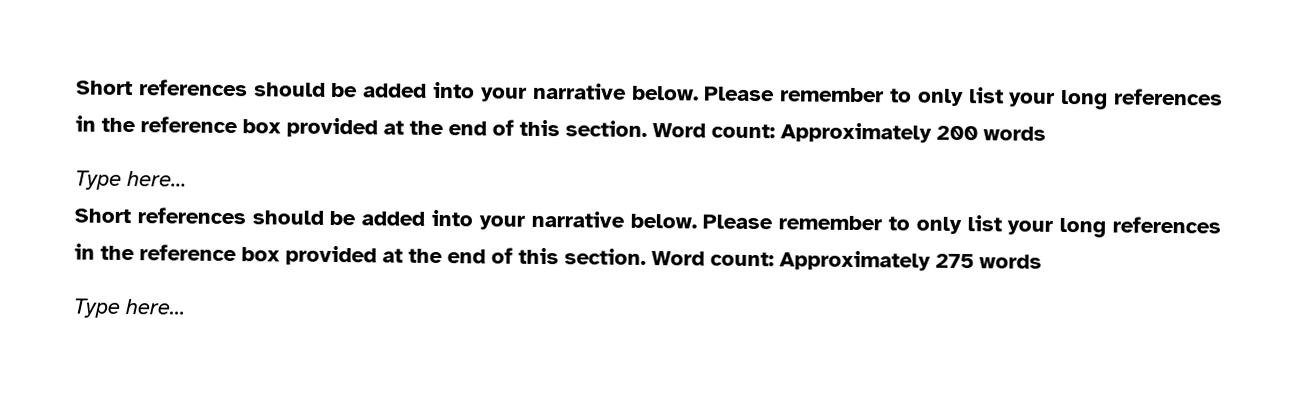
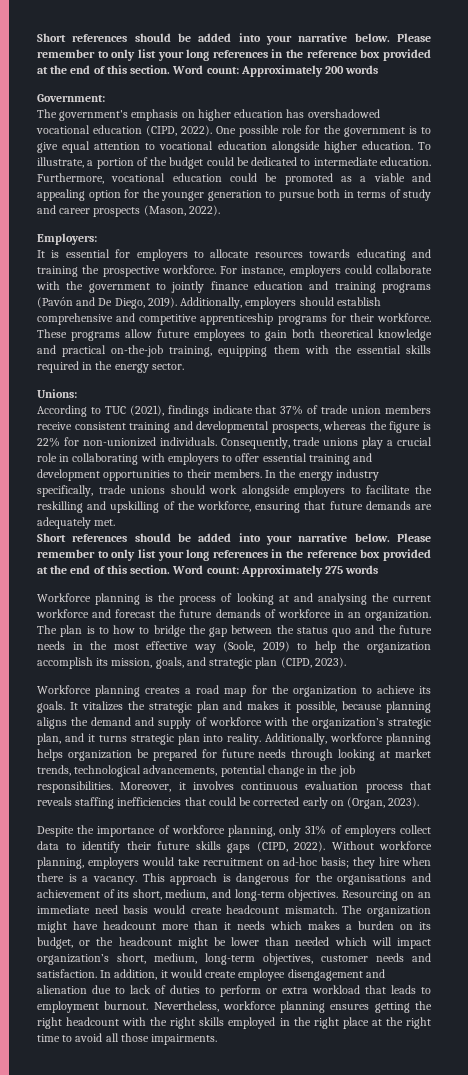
[75,170,187,190] Type here… -> [37,94,105,102] [37,109,380,121] [36,125,431,137] [37,141,431,153] [37,157,431,169] [37,173,431,185] [37,189,431,201] [37,205,220,217] [37,233,97,245] [37,249,431,261] [37,265,432,277] [36,281,431,293] [37,297,381,309] [37,313,432,325] [37,329,432,341] [37,345,431,357] [37,361,184,373] [37,389,77,398] [37,405,431,417] [37,421,431,433] [37,437,433,449] [37,453,373,465] [37,469,379,481] [37,485,432,497] [37,501,432,513] [37,517,116,529] Government: // The government's emphasis on higher education has overshadowed vocational education (CIPD, 2022). One possible role for the government is to give equal attention to vocational education alongside higher education. To illustrate, a portion of the budget could be dedicated to intermediate education. Furthermore, vocational education could be promoted as a viable and appealing option for the younger generation to pursue both in terms of study and career prospects (Mason, 2022). // Employers: // It is essential for employers to allocate resources towards educating and training the prospective workforce. For instance, employers could collaborate with the government to jointly finance education and training programs (Pavón and De Diego, 2019). Additionally, employers should establish comprehensive and competitive apprenticeship programs for their workforce. These programs allow future employees to gain both theoretical knowledge and practical on-the-job training, equipping them with the essential skills required in the energy sector. // Unions: // According to TUC (2021), findings indicate that 37% of trade union members receive consistent training and developmental prospects, whereas the figure is 22% for non-unionized individuals. Consequently, trade unions play a crucial role in collaborating with employers to offer essential training and development opportunities to their members. In the energy industry specifically, trade unions should work alongside employers to facilitate the reskilling and upskilling of the workforce, ensuring that future demands are adequately met.
[73,298,186,318] Type here… -> [37,593,431,605] [36,609,431,621] [37,625,432,637] [37,641,432,653] [37,657,346,669] [37,685,431,697] [37,701,431,713] [37,717,431,729] [37,733,431,745] [37,749,431,761] [37,765,355,777] [37,781,431,793] [37,797,420,809] [37,825,431,837] [37,841,432,853] [37,857,431,869] [37,873,431,885] [37,889,431,901] [37,905,431,917] [37,921,431,933] [37,937,431,949] [37,953,431,965] [37,969,385,981] [37,985,431,997] [37,1001,432,1013] [37,1017,432,1029] [37,1033,218,1045] Workforce planning is the process of looking at and analysing the current workforce and forecast the future demands of workforce in an organization. The plan is to how to bridge the gap between the status quo and the future needs in the most effective way (Soole, 2019) to help the organization accomplish its mission, goals, and strategic plan (CIPD, 2023). // Workforce planning creates a road map for the organization to achieve its goals. It vitalizes the strategic plan and makes it possible, because planning aligns the demand and supply of workforce with the organization’s strategic plan, and it turns strategic plan into reality. Additionally, workforce planning helps organization be prepared for future needs through looking at market trends, technological advancements, potential change in the job responsibilities. Moreover, it involves continuous evaluation process that reveals staffing inefficiencies that could be corrected early on (Organ, 2023). // Despite the importance of workforce planning, only 31% of employers collect data to identify their future skills gaps (CIPD, 2022). Without workforce planning, employers would take recruitment on ad-hoc basis; they hire when there is a vacancy. This approach is dangerous for the organisations and achievement of its short, medium, and long-term objectives. Resourcing on an immediate need basis would create headcount mismatch. The organization might have headcount more than it needs which makes a burden on its budget, or the headcount might be lower than needed which will impact organization’s short, medium, long-term objectives, customer needs and satisfaction. In addition, it would create employee disengagement and alienation due to lack of duties to perform or extra workload that leads to employment burnout. Nevertheless, workforce planning ensures getting the right headcount with the right skills employed in the right place at the right time to avoid all those impairments.

